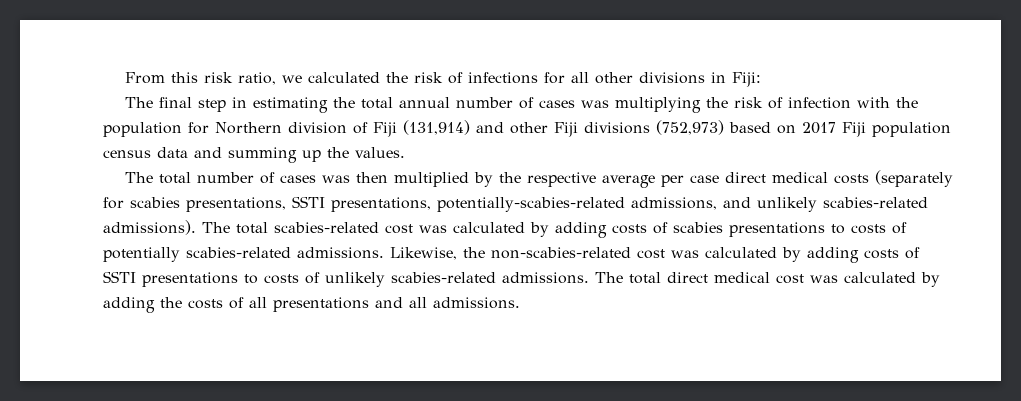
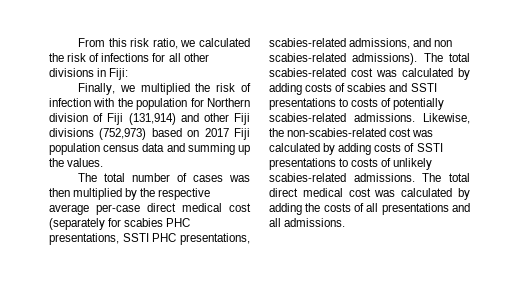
[125,97,702,113] The final step in estimating the total annual number of cases was multiplying -> [78,83,190,95] Finally, we multiplied
[661,172,870,187] per case direct medical costs -> [96,203,251,215] per-case direct medical cost
(180, 202) none -> [166,218,191,227] PHC
[331,197,625,212] presentations, potentially-scabies-related -> [152,233,250,245] [269,38,346,47] PHC presentations, scabies-related
[757,197,817,212] unlikely -> [434,40,453,47] non
(723, 227) none -> [389,83,437,92] and SSTI

